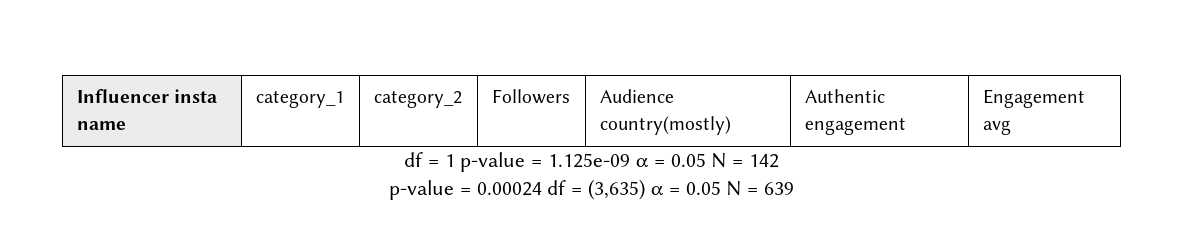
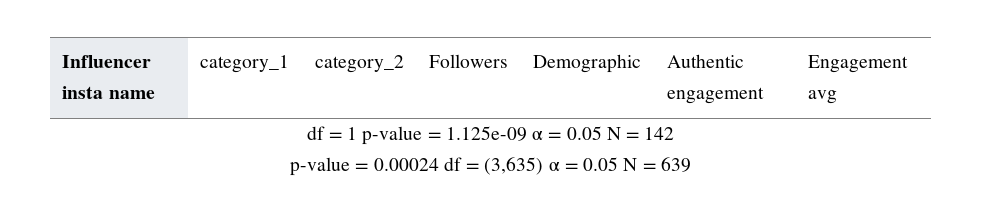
[599,89,674,103] [599,116,731,135] Audience country(mostly) -> [533,54,642,73] Demographic

